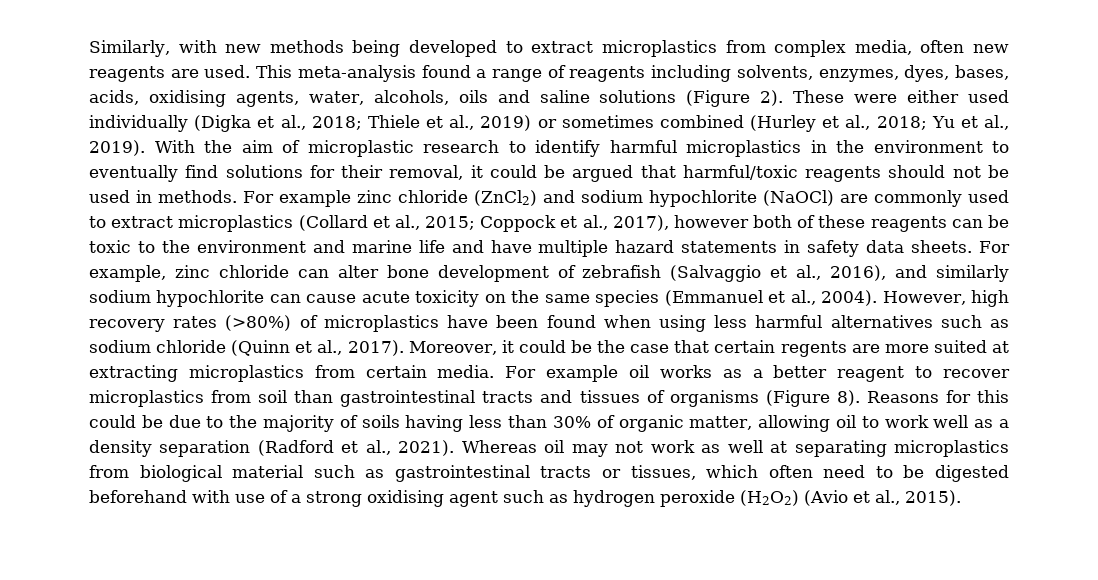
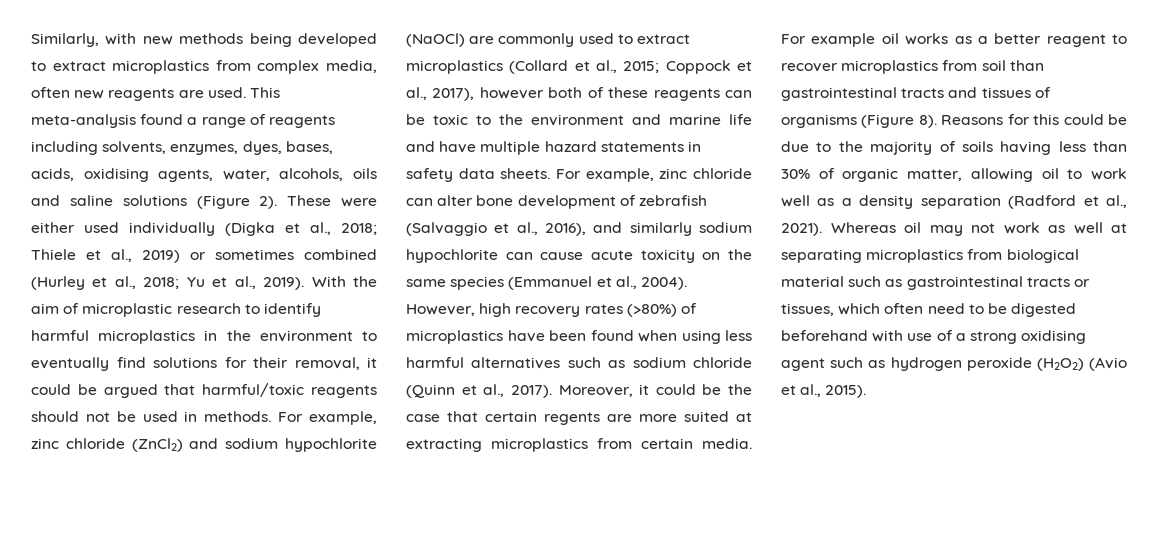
[278,190,351,207] example -> [309,411,377,425] example,

